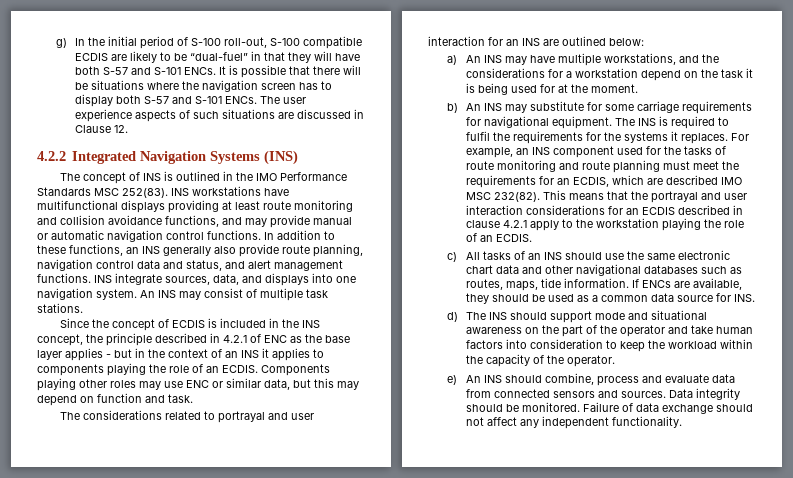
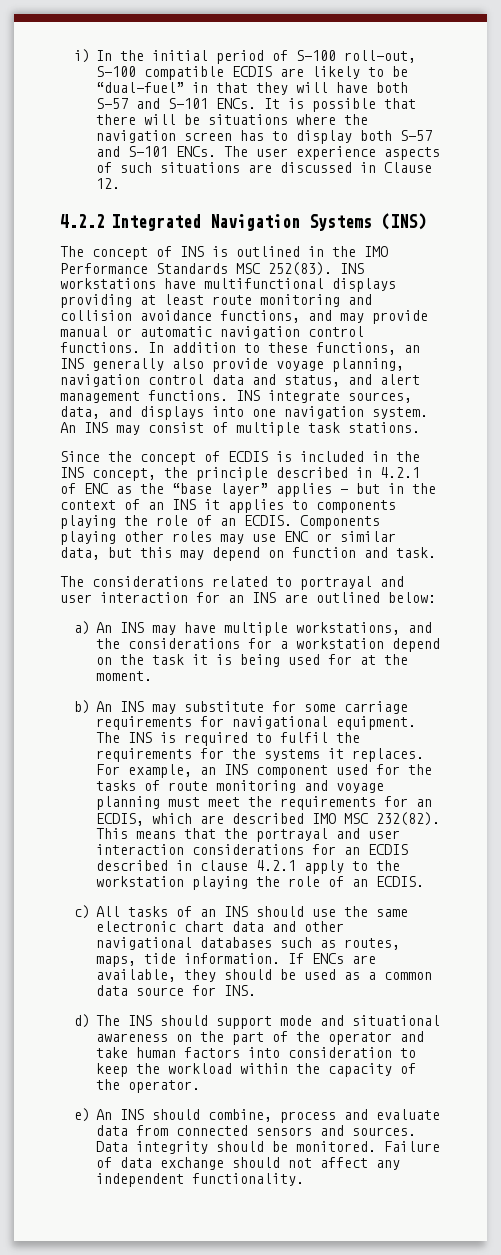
[56,38,68,48] g) -> [73,49,90,63] i)
[282,245,310,254] route -> [276,361,324,371] voyage
[325,335,350,343] [37,350,62,360] base layer -> [172,483,268,496] “base layer”
[582,161,611,170] route -> [335,783,384,793] voyage

